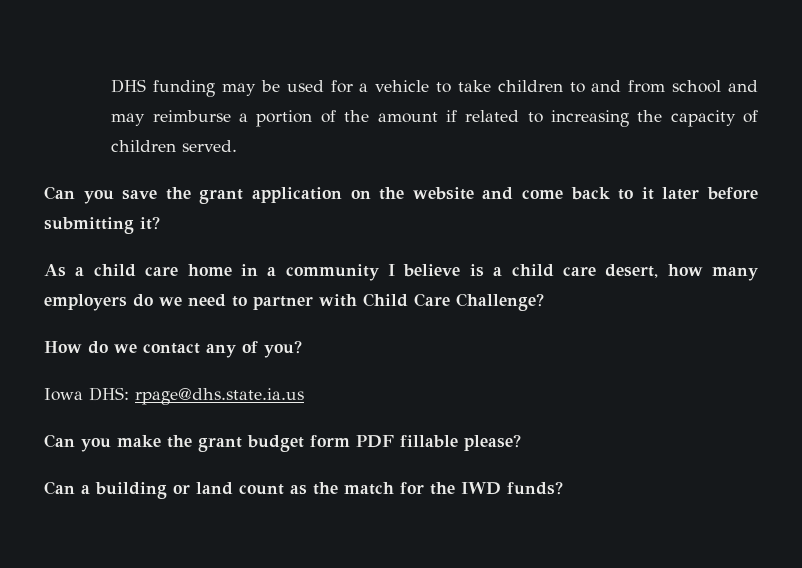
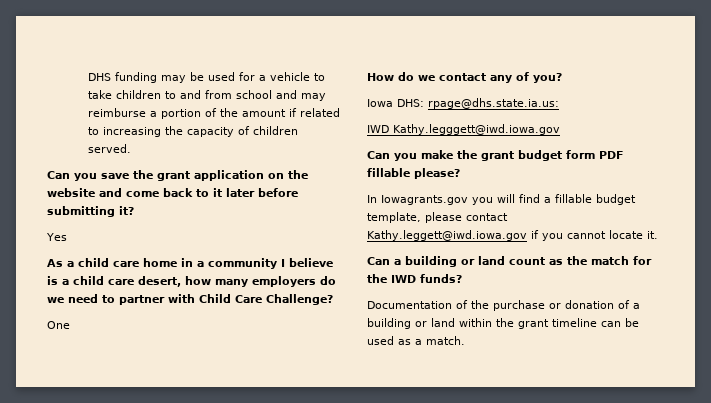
(160, 223) none -> [46,233,67,241] // Yes
(544, 302) none -> [47,321,70,329] // One
[135,388,304,405] rpage@dhs.state.ia.us -> [428,98,559,109] [367,124,560,135] rpage@dhs.state.ia.us: // IWD Kathy.legggett@iwd.iowa.gov
(521, 442) none -> [367,194,636,205] [367,212,508,223] [367,230,658,241] // In Iowagrants.gov you will find a fillable budget template, please contact Kathy.leggett@iwd.iowa.gov if you cannot locate it.
(563, 488) none -> [367,300,640,311] [367,318,639,329] [367,336,465,345] // Documentation of the purchase or donation of a building or land within the grant timeline can be used as a match.

